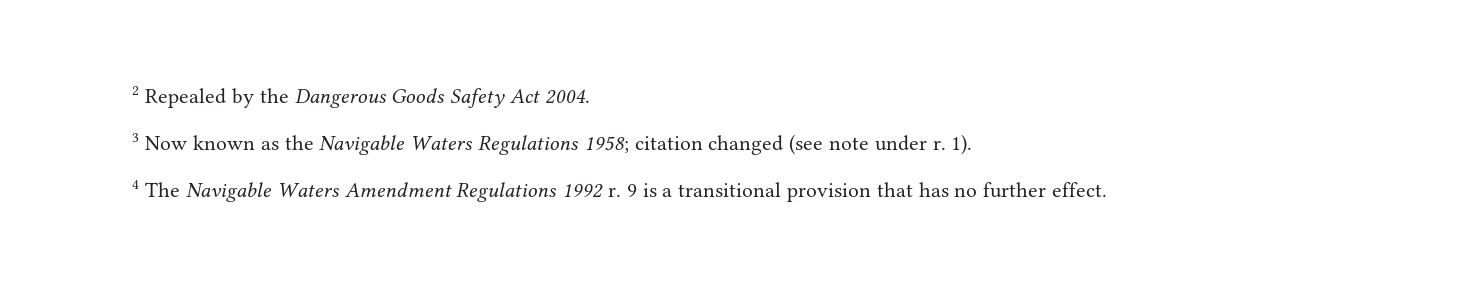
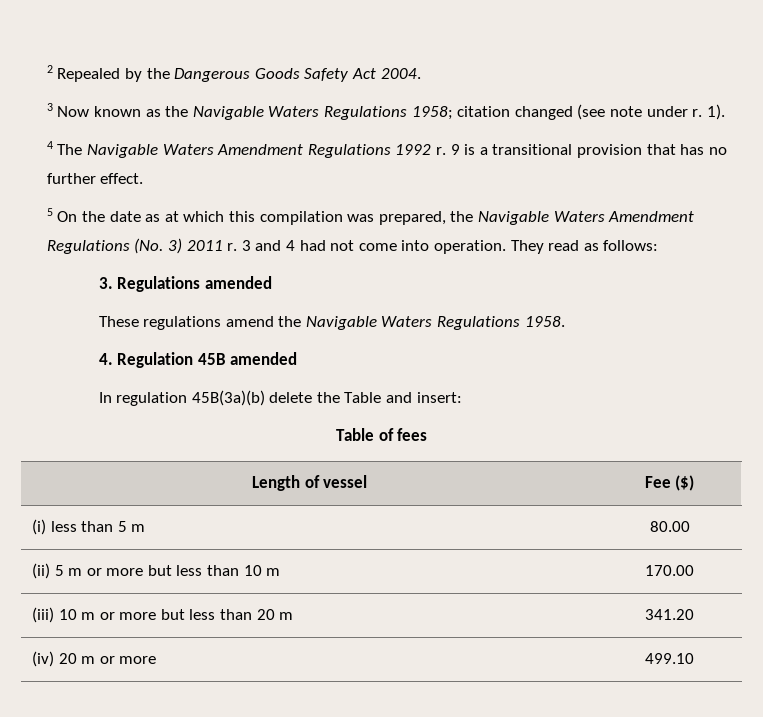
(1108, 189) none -> [46,208,695,225] [46,238,659,254] [98,276,272,292] [98,316,565,330] [98,352,298,368] [98,390,462,406] [335,428,428,441] [251,475,368,491] [644,475,695,491] [31,519,146,535] [649,521,690,532] [31,563,281,579] [645,565,694,576] [31,607,294,623] [645,609,694,620] [31,651,157,667] [645,653,694,664] // 5 On the date as at which this compilation was prepared, the Navigable Waters Amendment Regulations (No. 3) 2011 r. 3 and 4 had not come into operation. They read as follows: // 3. Regulations amended // These regulations amend the Navigable Waters Regulations 1958. // 4. Regulation 45B amended // In regulation 45B(3a)(b) delete the Table and insert: // Table of fees // Length of vessel | Fee ($) // (i) less than 5 m | 80.00 // (ii) 5 m or more but less than 10 m | 170.00 // (iii) 10 m or more but less than 20 m | 341.20 // (iv) 20 m or more | 499.10

